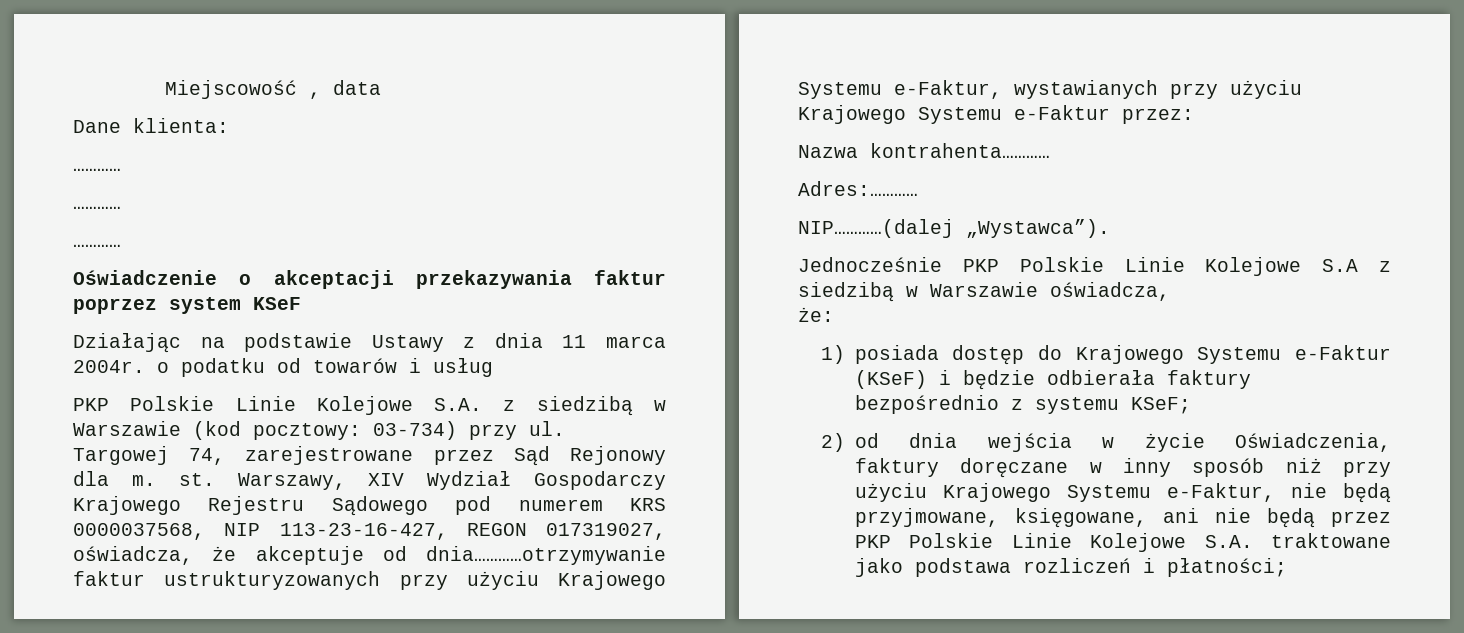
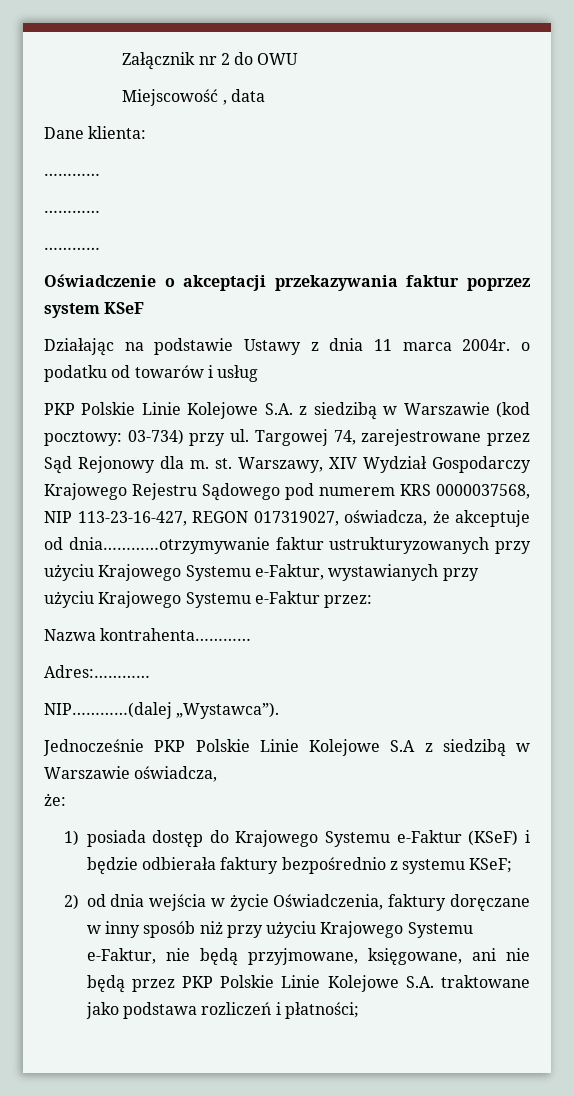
(165, 89) none -> [122,52,299,70] Załącznik nr 2 do OWU //

